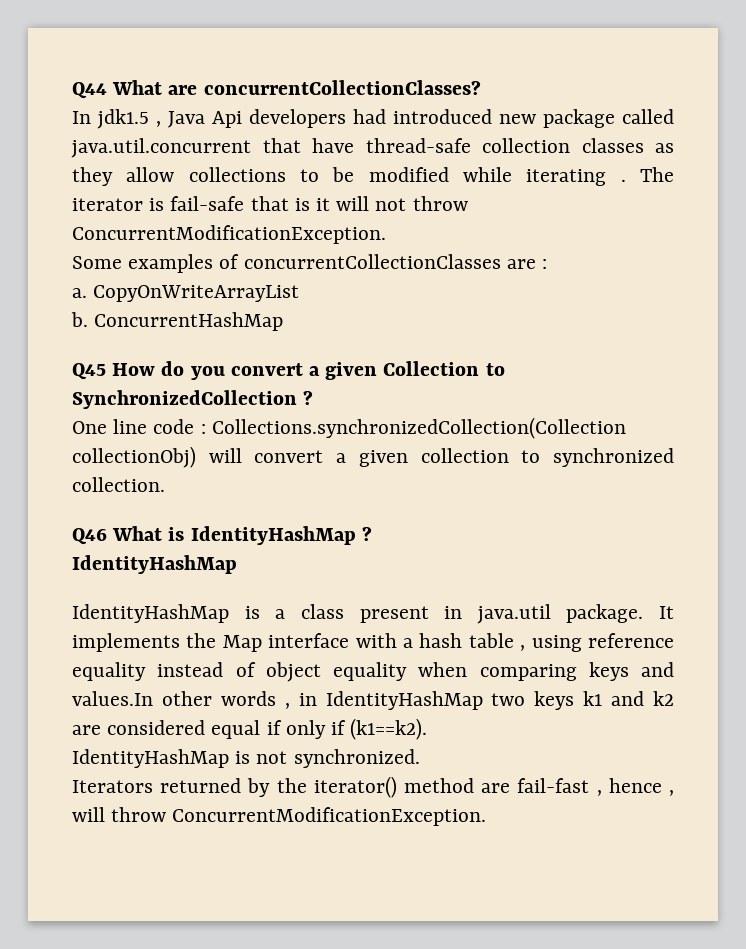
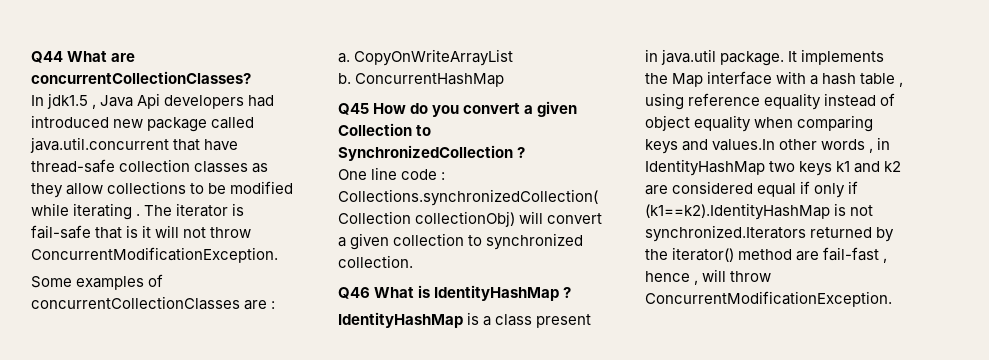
[72,604,229,623] // IdentityHashMap -> (463, 320) none
[350,718,428,740] [72,749,420,768] [72,780,153,793] (k1==k2). // IdentityHashMap is not synchronized. // Iterators -> [645,203,874,220] [645,225,806,242] (k1==k2).IdentityHashMap is not synchronized.Iterators

